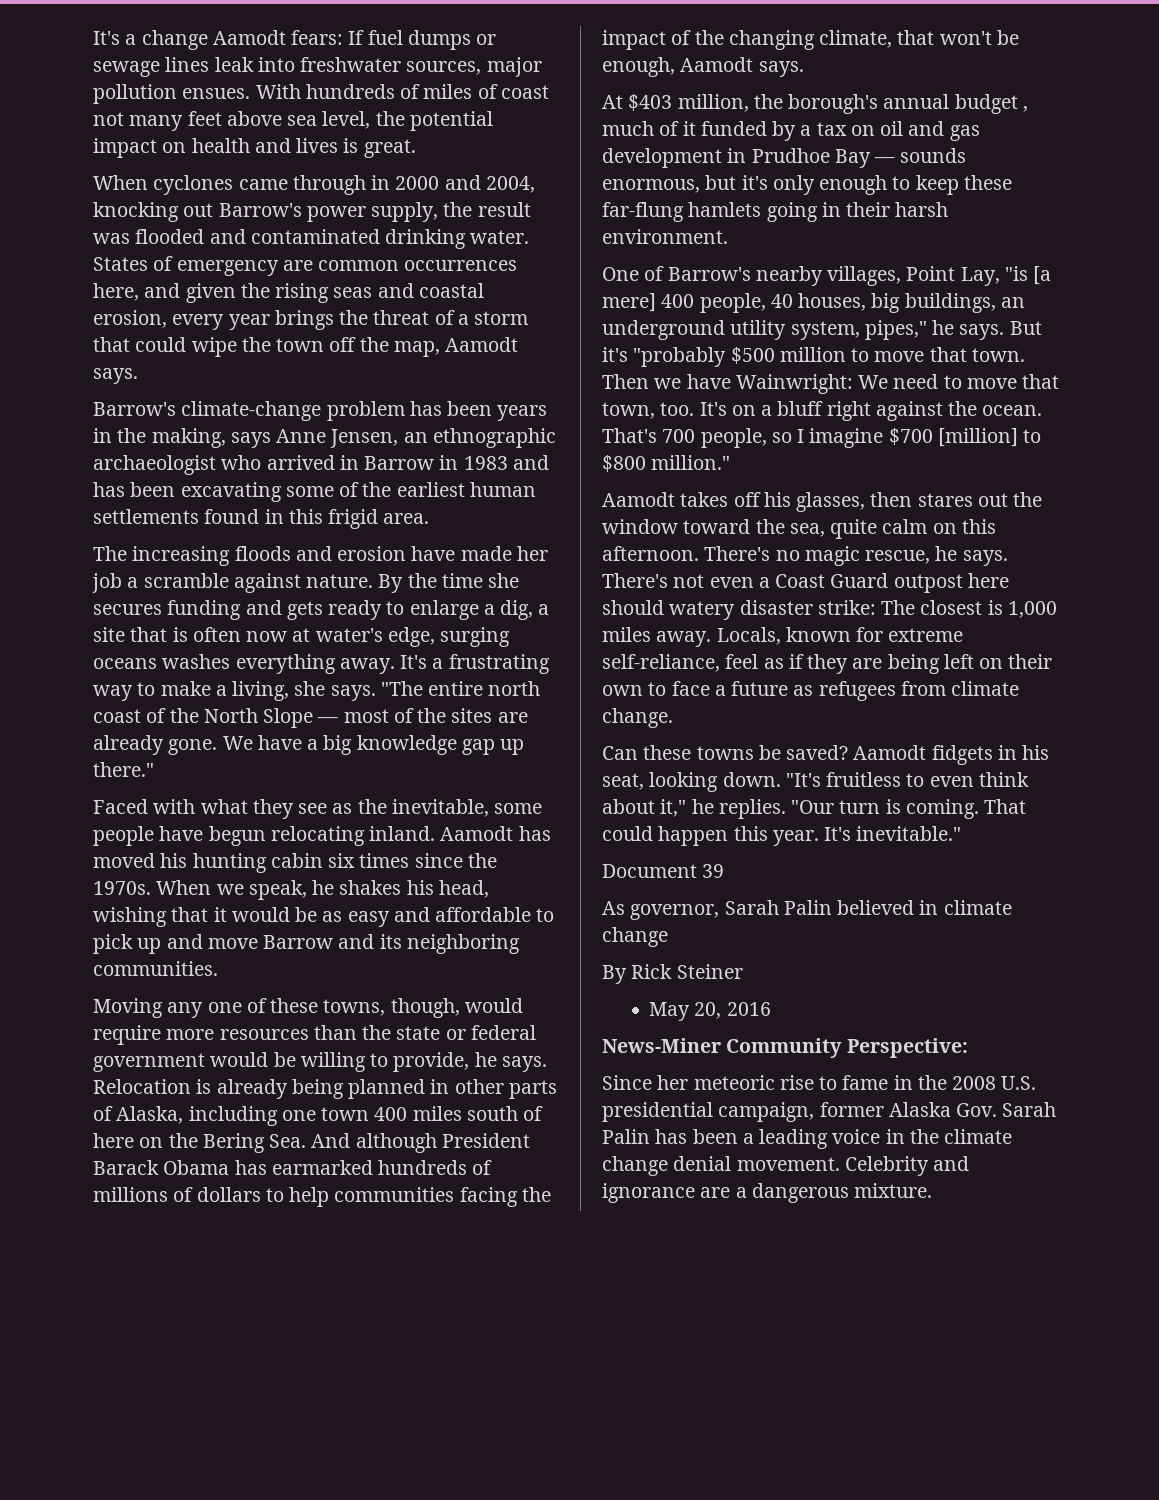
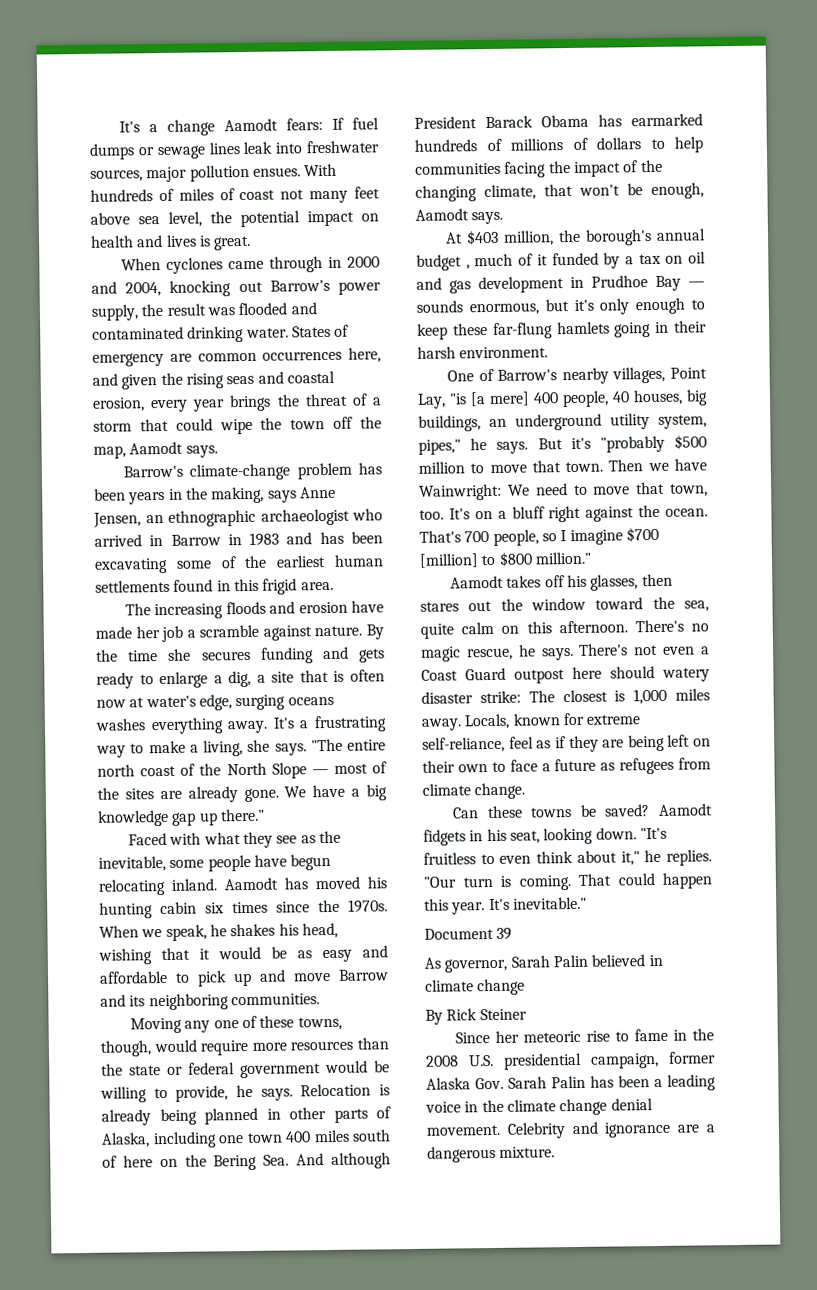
[649,1002,771,1021] [602,1038,968,1058] // May 20, 2016 // News-Miner Community Perspective: -> (527, 1014) none

